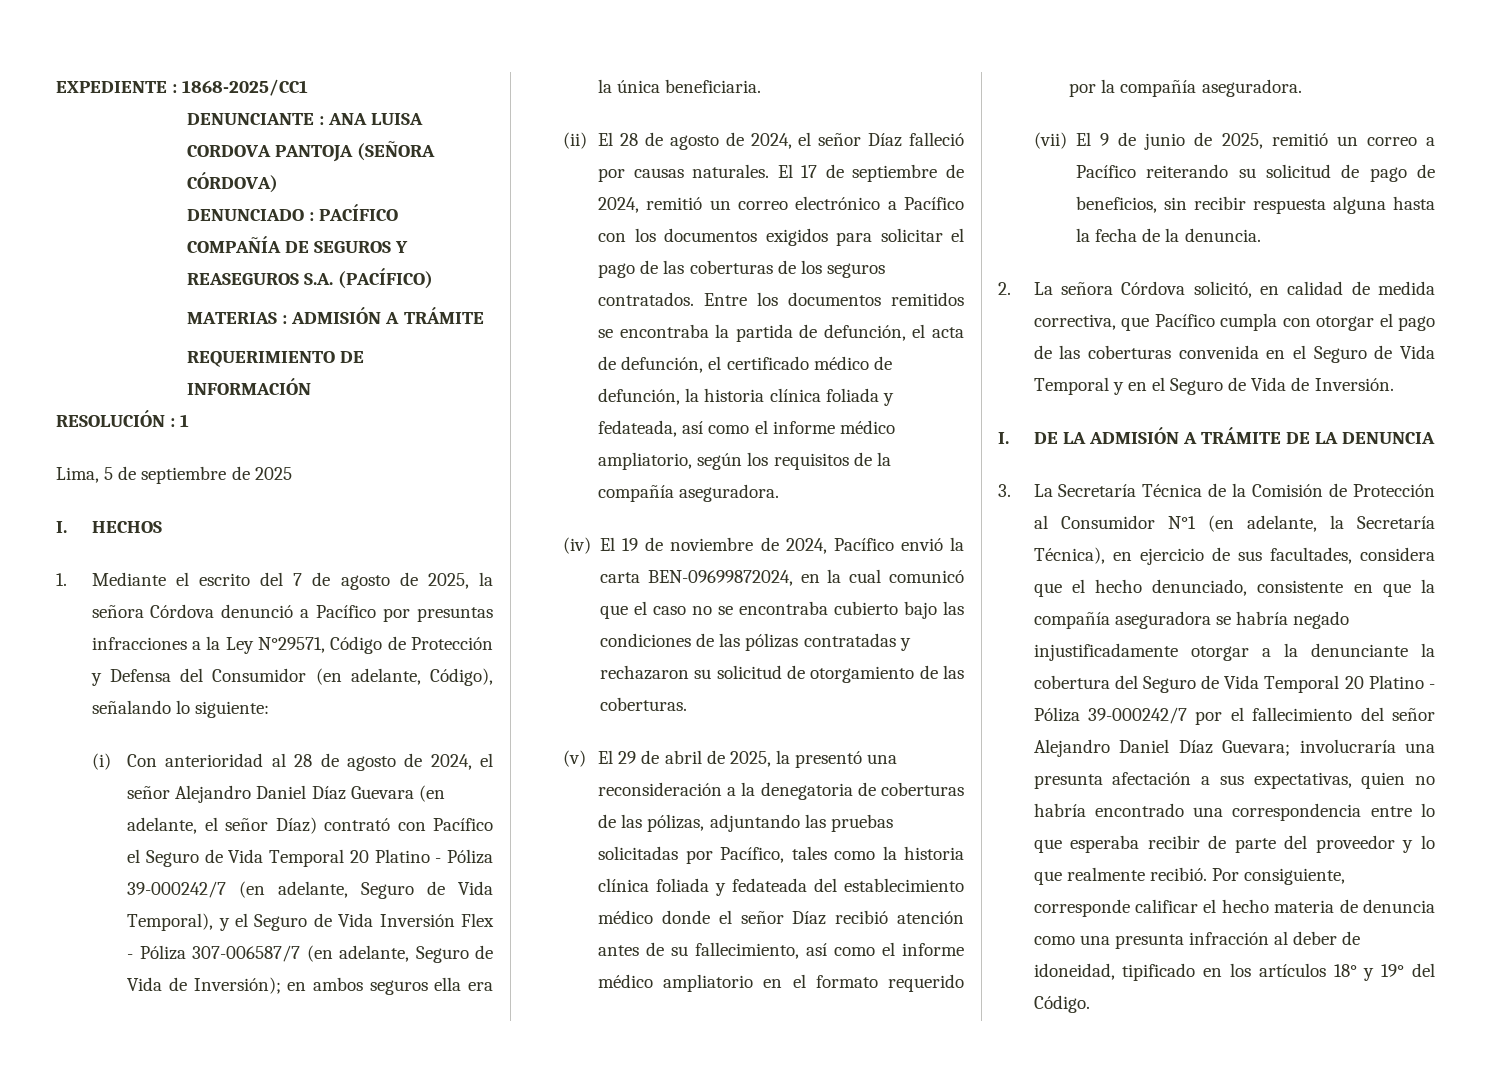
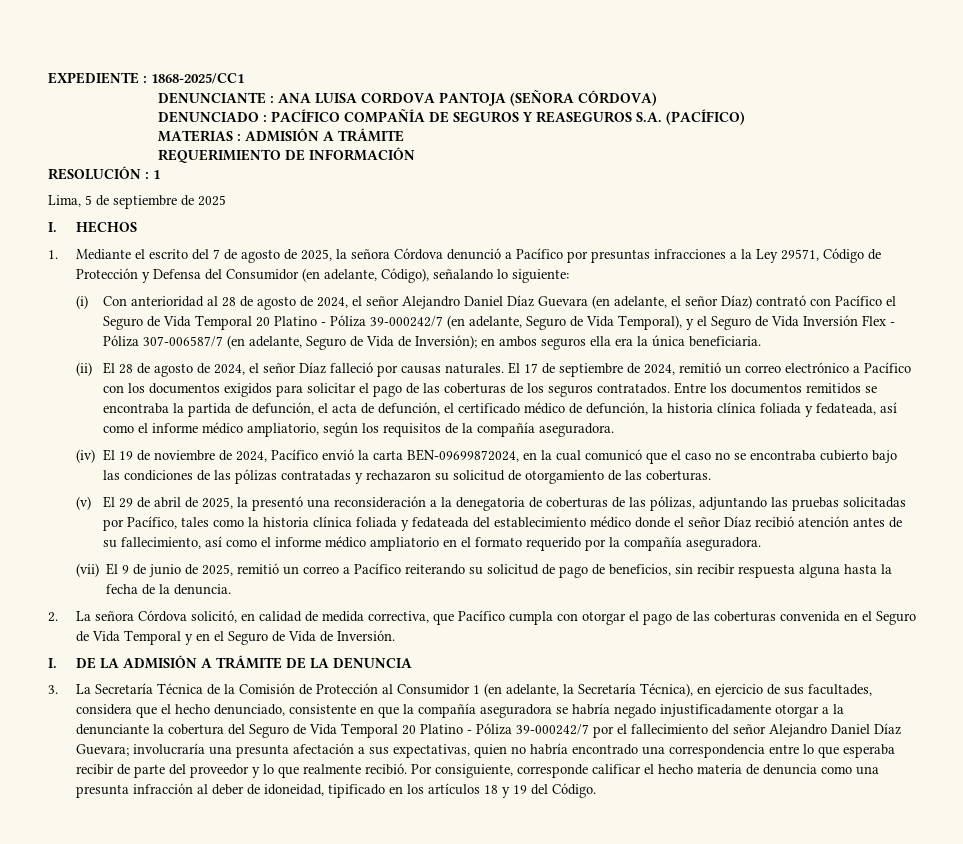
[257,637,325,653] N°29571, -> [780,249,819,261] 29571,
[1167,516,1196,529] N°1 -> [472,685,480,694] 1
[1333,964,1405,981] 18° y 19° -> [483,785,527,798] 18 y 19

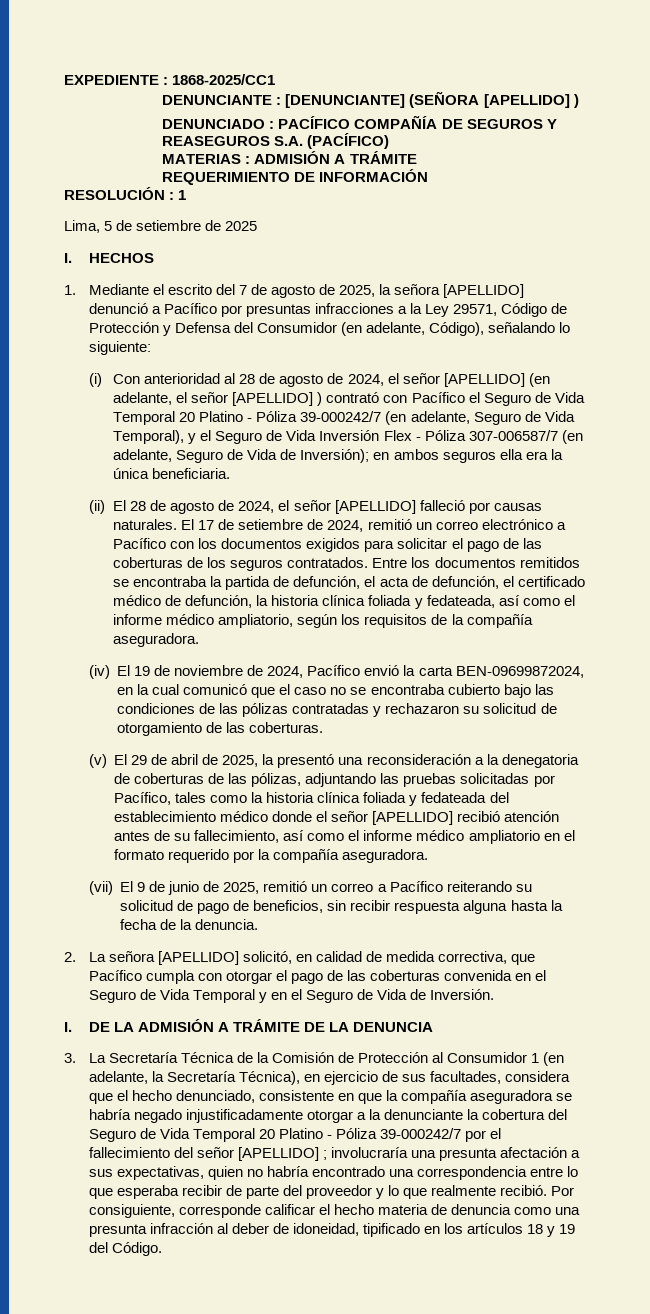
[278,90,658,106] ANA LUISA CORDOVA PANTOJA (SEÑORA CÓRDOVA) -> [285,91,579,108] [DENUNCIANTE] (SEÑORA [APELLIDO] )
[113,195,177,209] septiembre -> [136,220,202,231] setiembre
[393,248,443,260] Córdova -> [443,284,525,298] [APELLIDO]
[402,295,589,309] Alejandro Daniel Díaz Guevara -> [443,373,525,387] [APELLIDO]
[721,295,753,309] Díaz) -> [232,392,323,406] [APELLIDO] )
[299,362,327,374] Díaz -> [334,500,416,514] [APELLIDO]
[559,363,624,377] septiembre -> [238,519,304,530] setiembre
[724,516,752,528] Díaz -> [372,811,454,825] [APELLIDO]
[137,610,187,622] Córdova -> [157,951,239,965] [APELLIDO]
[768,723,901,737] [75,744,129,756] Alejandro Daniel Díaz Guevara; -> [237,1147,327,1161] [APELLIDO] ;

